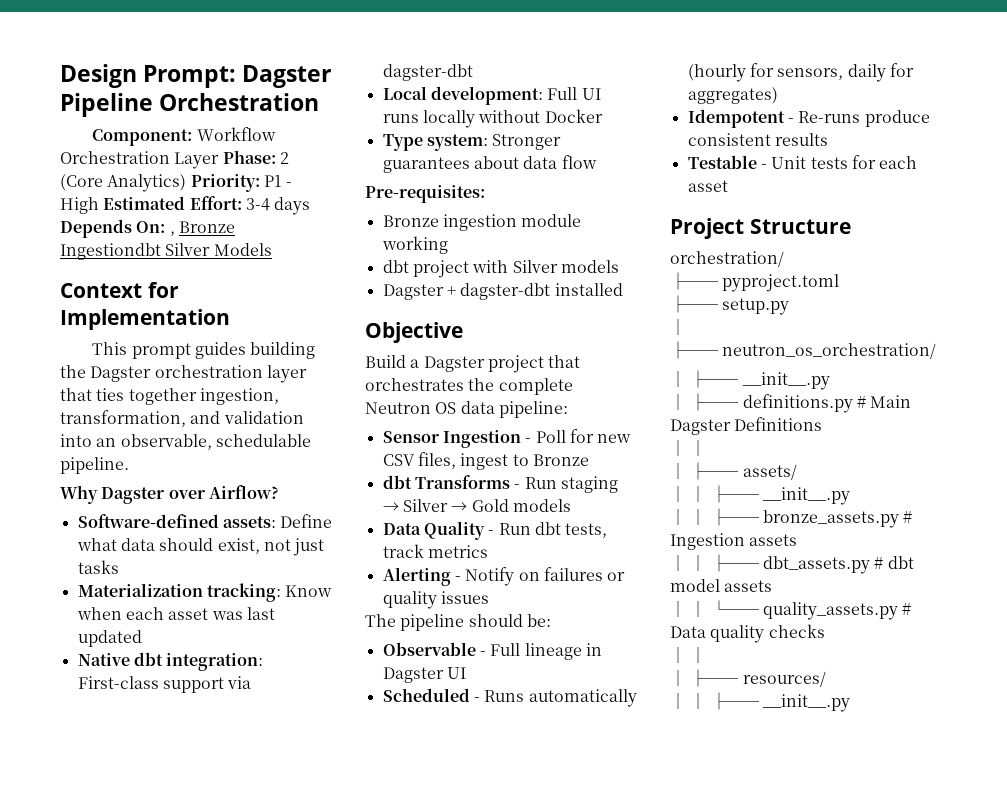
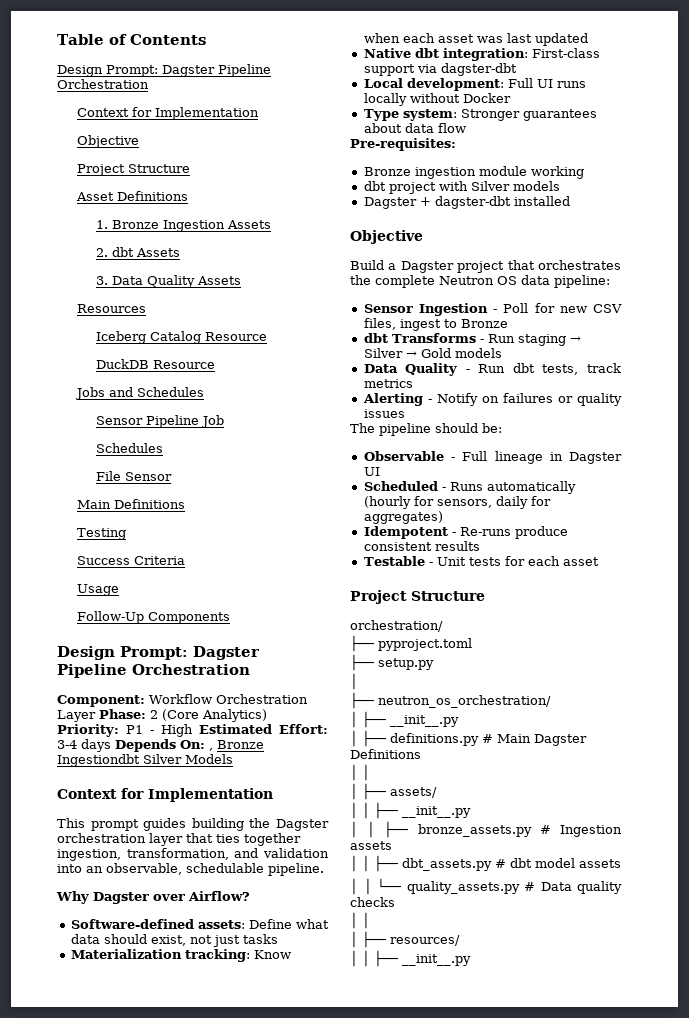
(60, 76) none -> [57,34,206,45] [57,64,271,77] [57,79,149,89] [76,107,259,120] [76,135,139,148] [76,164,190,176] [75,191,188,201] [96,220,272,232] [96,247,181,257] [96,275,242,288] [76,304,146,313] [96,331,268,344] [96,359,216,369] [74,387,204,400] [96,415,225,428] [96,443,164,453] [96,471,173,481] [76,499,185,509] [76,528,126,540] [76,556,185,565] [76,584,119,596] [76,611,230,624] Table of Contents // Design Prompt: Dagster Pipeline Orchestration // Context for Implementation // Objective // Project Structure // Asset Definitions // 1. Bronze Ingestion Assets // 2. dbt Assets // 3. Data Quality Assets // Resources // Iceberg Catalog Resource // DuckDB Resource // Jobs and Schedules // Sensor Pipeline Job // Schedules // File Sensor // Main Definitions // Testing // Success Criteria // Usage // Follow-Up Components //

